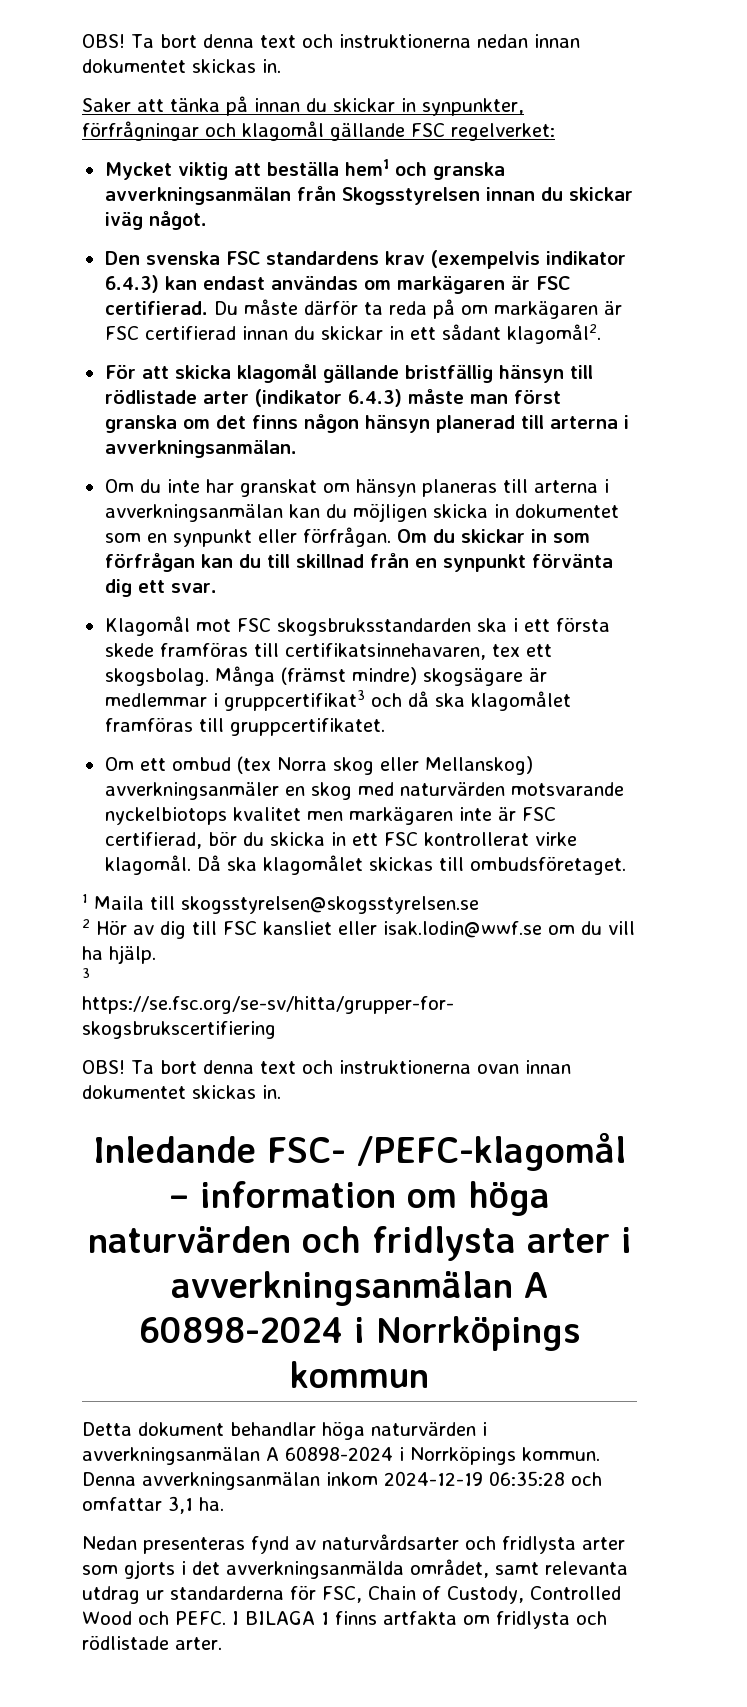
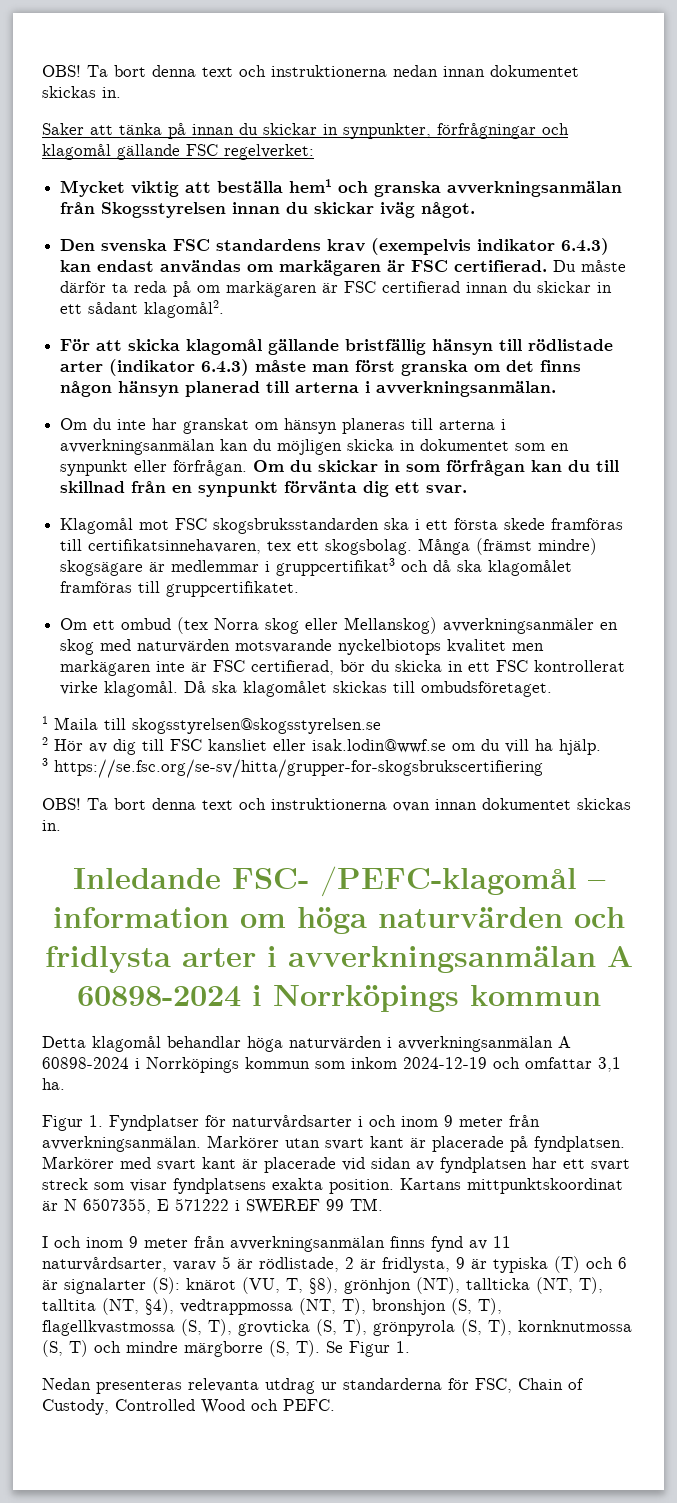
[138,1422,224,1436] dokument -> [92,1036,161,1052] klagomål
[522,1447,600,1461] [82,1472,320,1490] kommun. Denna avverkningsanmälan -> [245,1057,345,1069] kommun som
[489,1471,565,1486] 06:35:28 -> (487, 1063) none
[82,1534,625,1554] [82,1559,539,1579] Nedan presenteras fynd av naturvårdsarter och fridlysta arter som gjorts i det avverkningsanmälda området, samt -> [42,1115,540,1131] [42,1135,625,1152] [42,1156,630,1173] [42,1178,623,1194] [42,1198,383,1214] [42,1236,511,1252] [42,1256,627,1273] [42,1277,603,1294] [42,1298,502,1315] [42,1319,632,1336] [42,1340,410,1357] [42,1378,182,1394] Figur 1. Fyndplatser för naturvårdsarter i och inom 9 meter från avverkningsanmälan. Markörer utan svart kant är placerade på fyndplatsen. Markörer med svart kant är placerade vid sidan av fyndplatsen har ett svart streck som visar fyndplatsens exakta position. Kartans mittpunktskoordinat är N 6507355, E 571222 i SWEREF 99 TM. // I och inom 9 meter från avverkningsanmälan finns fynd av 11 naturvårdsarter, varav 5 är rödlistade, 2 är fridlysta, 9 är typiska (T) och 6 är signalarter (S): knärot (VU, T, §8), grönhjon (NT), tallticka (NT, T), talltita (NT, §4), vedtrappmossa (NT, T), bronshjon (S, T), flagellkvastmossa (S, T), grovticka (S, T), grönpyrola (S, T), kornknutmossa (S, T) och mindre märgborre (S, T). Se Figur 1. // Nedan presenteras
[231,1611,607,1629] [82,1635,222,1650] I BILAGA 1 finns artfakta om fridlysta och rödlistade arter. -> (335, 1405) none

